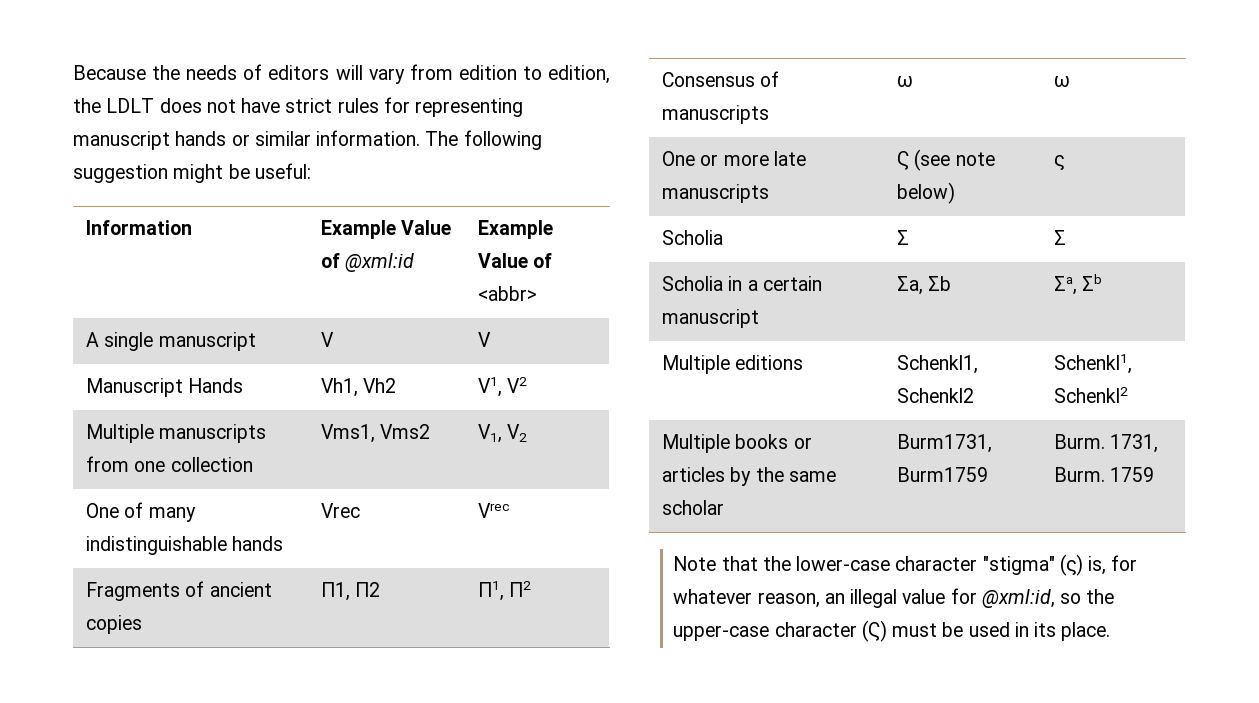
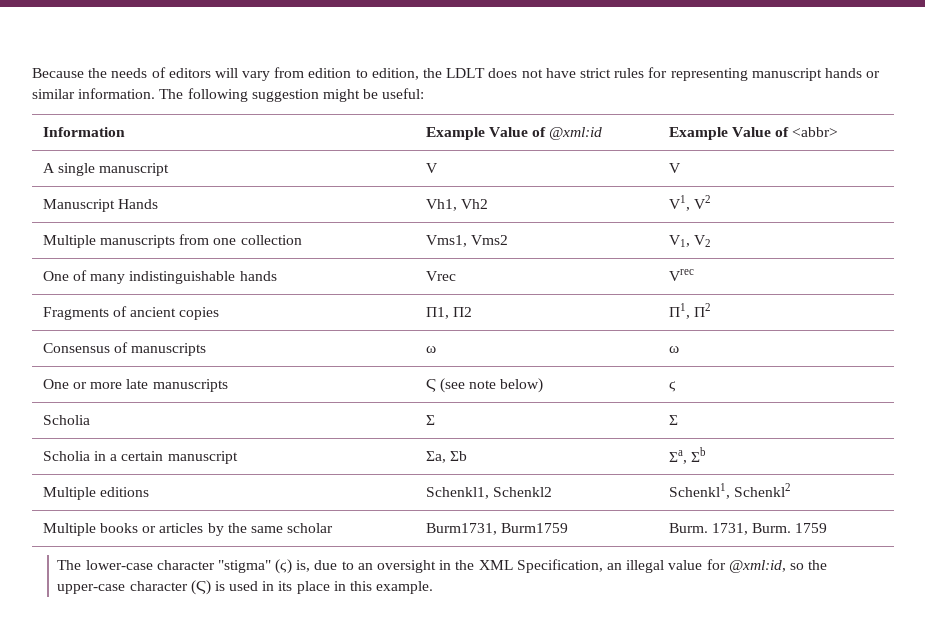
[673,556,791,571] Note that the -> [57,560,82,570] The
[1111,555,1138,571] [673,589,820,608] for whatever reason, -> [314,559,603,573] due to an oversight in the XML Specification,
[892,622,964,637] must be -> [214,581,225,591] is
[1061,622,1111,641] place. -> [296,581,434,594] place in this example.

